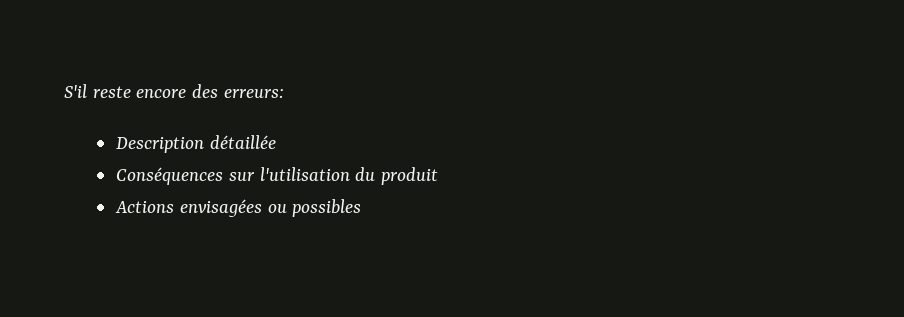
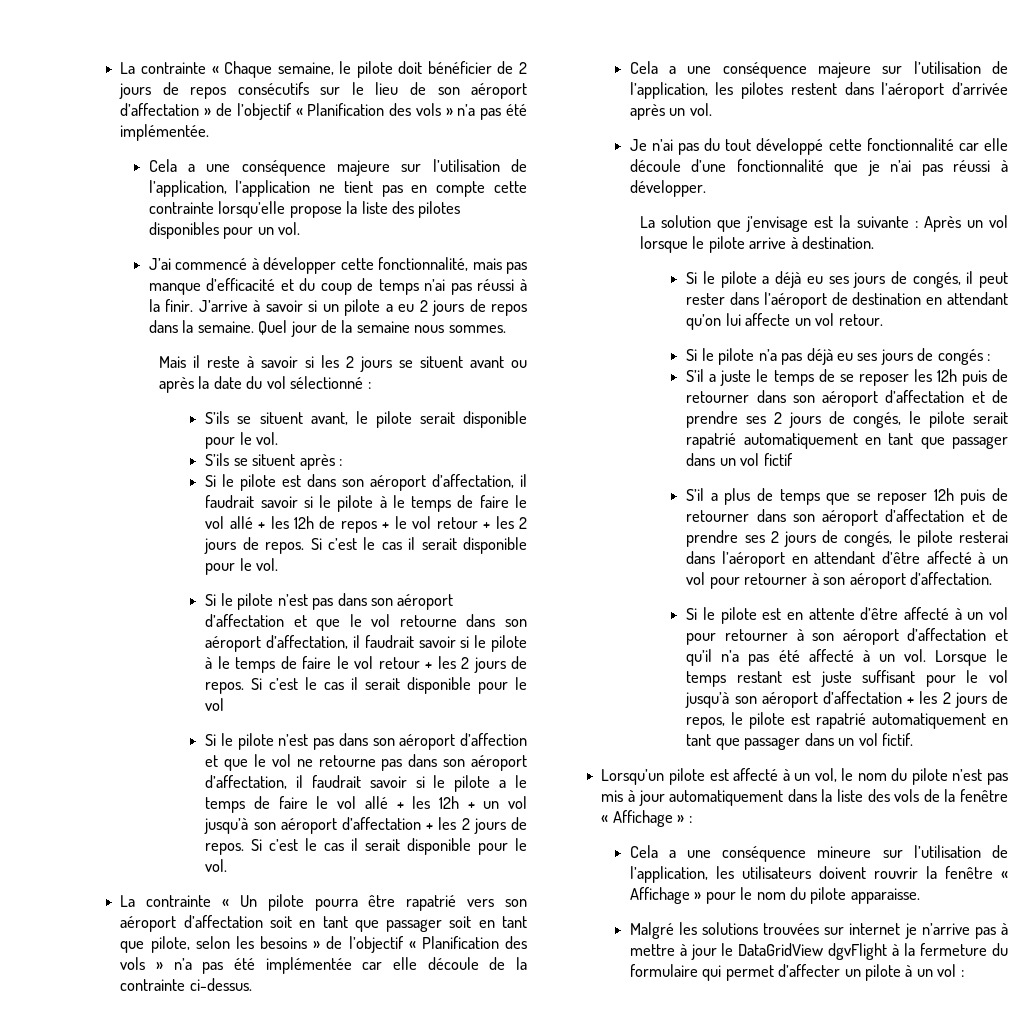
[64,84,284,98] [116,135,277,153] [116,167,439,185] [115,199,362,217] S'il reste encore des erreurs: // Description détaillée // Conséquences sur l'utilisation du produit // Actions envisagées ou possibles -> [120,61,527,78] [119,82,527,99] [120,103,527,120] [120,124,210,141] [148,159,527,176] [148,180,527,197] [148,201,461,218] [148,222,301,239] [148,257,527,274] [148,278,527,295] [148,299,527,316] [148,320,506,337] [158,355,527,372] [158,376,371,393] [205,411,527,428] [205,432,279,449] [205,453,343,470] [205,474,527,491] [205,495,527,512] [205,516,527,533] [204,537,527,554] [205,558,279,575] [205,593,454,610] [205,614,527,631] [205,635,528,652] [205,656,527,673] [205,677,527,694] [205,698,225,711] [205,733,527,750] [205,754,528,771] [205,775,527,792] [205,796,527,813] [204,817,527,834] [205,838,527,855] [205,859,228,872] [120,894,527,911] [120,915,527,932] [120,936,528,953] [120,957,528,974] [120,978,252,991] [629,61,1008,78] [629,82,1008,99] [629,103,712,120] [629,138,1009,155] [629,159,1008,176] [629,180,706,197] [639,215,1009,232] [639,236,875,253] [686,271,1008,288] [686,292,1008,309] [686,313,883,330] [686,348,991,365] [686,369,1008,386] [686,390,1008,407] [686,411,1008,428] [686,433,1009,449] [686,453,793,466] [686,488,1008,505] [686,509,1008,526] [686,530,1008,547] [686,551,1008,568] [686,572,993,589] [686,607,1009,624] [686,628,1008,645] [686,649,1008,666] [686,670,1008,687] [685,691,1008,708] [686,712,1008,729] [686,733,914,750] [601,768,1008,785] [601,789,1008,806] [601,810,692,827] [629,845,1008,862] [629,866,1008,883] [629,887,920,904] [629,922,1009,939] [629,943,1009,960] [629,964,964,981] La contrainte « Chaque semaine, le pilote doit bénéficier de 2 jours de repos consécutifs sur le lieu de son aéroport d’affectation » de l’objectif « Planification des vols » n’a pas été implémentée. // Cela a une conséquence majeure sur l’utilisation de l’application, l’application ne tient pas en compte cette contrainte lorsqu’elle propose la liste des pilotes disponibles pour un vol. // J’ai commencé à développer cette fonctionnalité, mais pas manque d’efficacité et du coup de temps n’ai pas réussi à la finir. J’arrive à savoir si un pilote a eu 2 jours de repos dans la semaine. Quel jour de la semaine nous sommes. // Mais il reste à savoir si les 2 jours se situent avant ou après la date du vol sélectionné : // S’ils se situent avant, le pilote serait disponible pour le vol. // S’ils se situent après : // Si le pilote est dans son aéroport d’affectation, il faudrait savoir si le pilote à le temps de faire le vol allé + les 12h de repos + le vol retour + les 2 jours de repos. Si c’est le cas il serait disponible pour le vol. // Si le pilote n’est pas dans son aéroport d’affectation et que le vol retourne dans son aéroport d’affectation, il faudrait savoir si le pilote à le temps de faire le vol retour + les 2 jours de repos. Si c’est le cas il serait disponible pour le vol // Si le pilote n’est pas dans son aéroport d’affection et que le vol ne retourne pas dans son aéroport d’affectation, il faudrait savoir si le pilote a le temps de faire le vol allé + les 12h + un vol jusqu’à son aéroport d’affectation + les 2 jours de repos. Si c’est le cas il serait disponible pour le vol. // La contrainte « Un pilote pourra être rapatrié vers son aéroport d’affectation soit en tant que passager soit en tant que pilote, selon les besoins » de l’objectif « Planification des vols » n’a pas été implémentée car elle découle de la contrainte ci-dessus. // Cela a une conséquence majeure sur l’utilisation de l’application, les pilotes restent dans l’aéroport d’arrivée après un vol. // Je n’ai pas du tout développé cette fonctionnalité car elle découle d’une fonctionnalité que je n’ai pas réussi à développer. // La solution que j’envisage est la suivante : Après un vol lorsque le pilote arrive à destination. // Si le pilote a déjà eu ses jours de congés, il peut rester dans l’aéroport de destination en attendant qu’on lui affecte un vol retour. // Si le pilote n’a pas déjà eu ses jours de congés : // S’il a juste le temps de se reposer les 12h puis de retourner dans son aéroport d’affectation et de prendre ses 2 jours de congés, le pilote serait rapatrié automatiquement en tant que passager dans un vol fictif // S’il a plus de temps que se reposer 12h puis de retourner dans son aéroport d’affectation et de prendre ses 2 jours de congés, le pilote resterai dans l’aéroport en attendant d’être affecté à un vol pour retourner à son aéroport d’affectation. // Si le pilote est en attente d’être affecté à un vol pour retourner à son aéroport d’affectation et qu’il n’a pas été affecté à un vol. Lorsque le temps restant est juste suffisant pour le vol jusqu’à son aéroport d’affectation + les 2 jours de repos, le pilote est rapatrié automatiquement en tant que passager dans un vol fictif. // Lorsqu’un pilote est affecté à un vol, le nom du pilote n’est pas mis à jour automatiquement dans la liste des vols de la fenêtre « Affichage » : // Cela a une conséquence mineure sur l’utilisation de l’application, les utilisateurs doivent rouvrir la fenêtre « Affichage » pour le nom du pilote apparaisse. // Malgré les solutions trouvées sur internet je n’arrive pas à mettre à jour le DataGridView dgvFlight à la fermeture du formulaire qui permet d’affecter un pilote à un vol :

